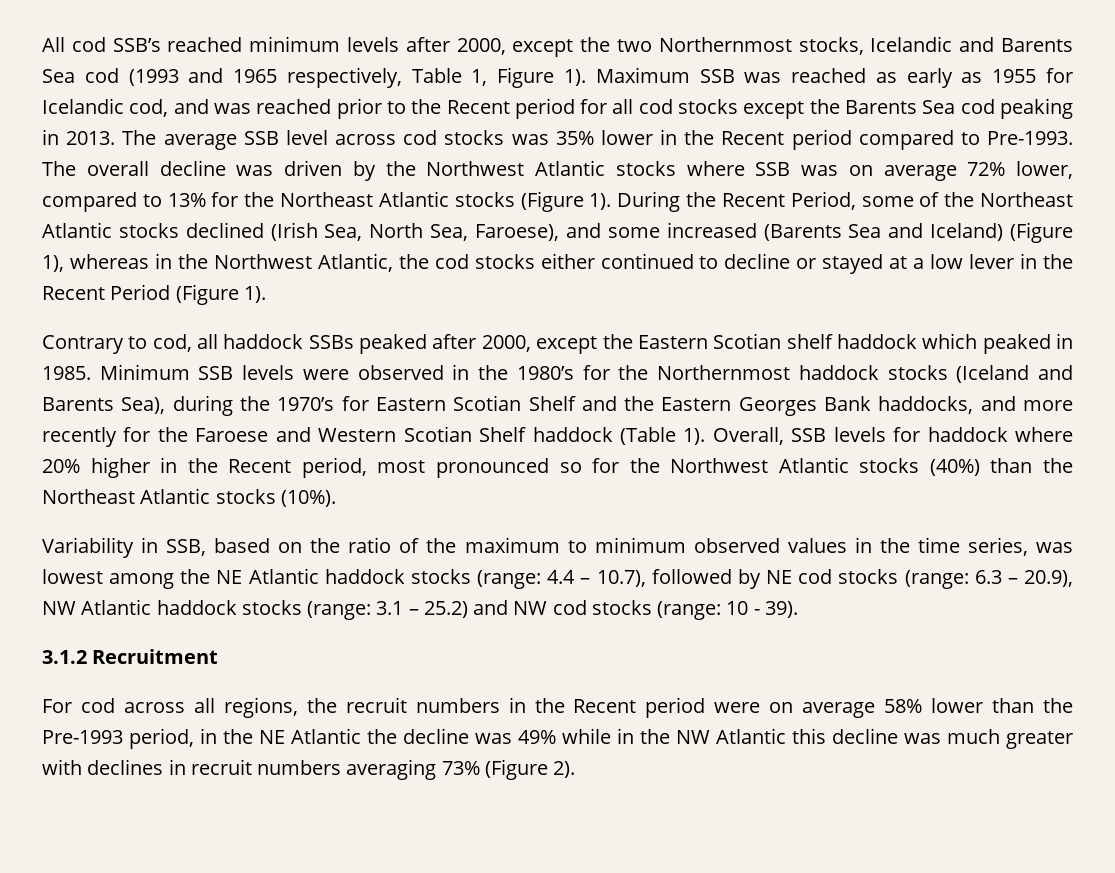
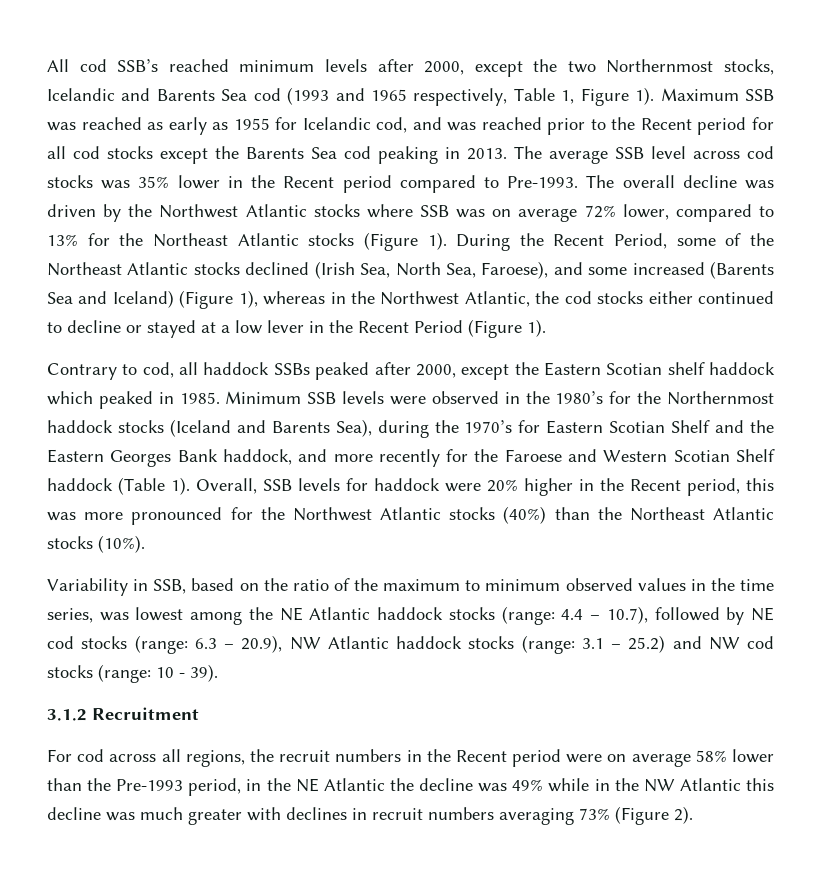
[878,396,974,414] haddocks, -> [222,449,292,465] haddock,
[1015,427,1073,442] where -> [445,483,481,492] were
[377,458,582,478] most pronounced so -> [746,478,774,491] [47,507,223,525] this was more pronounced

